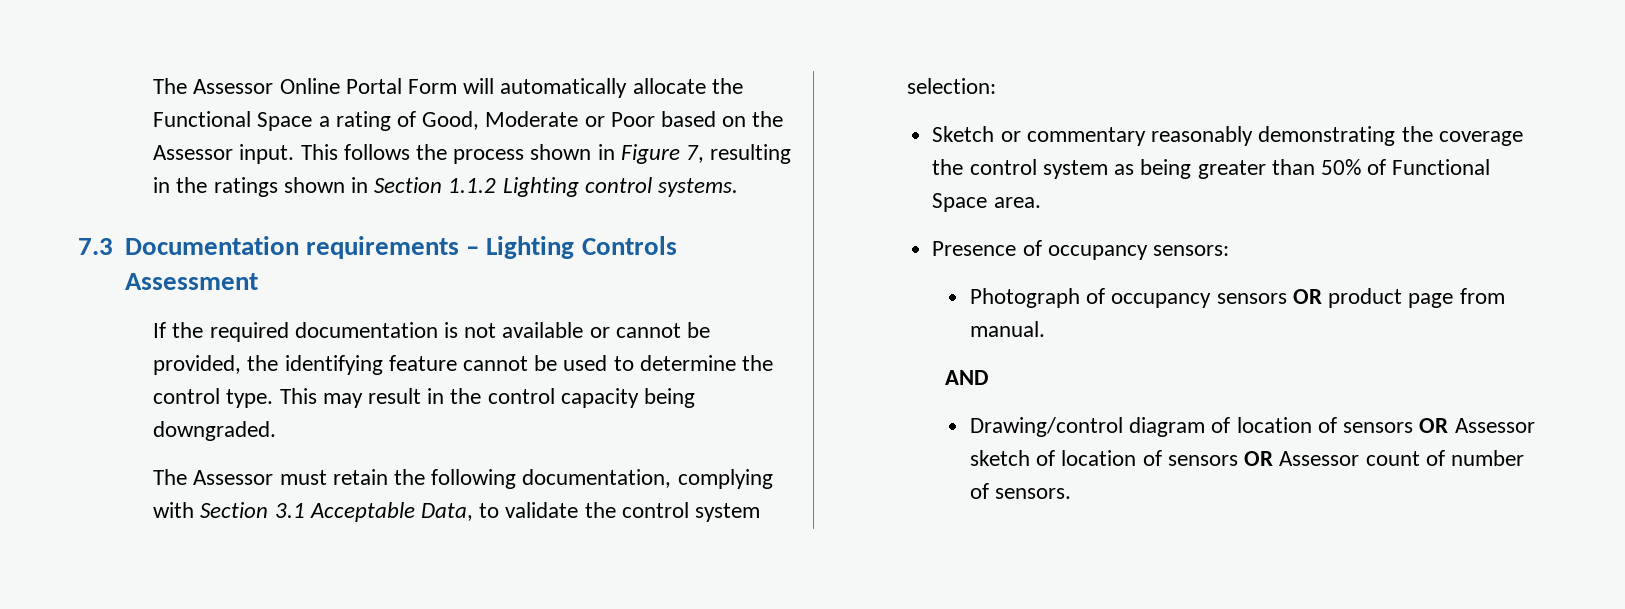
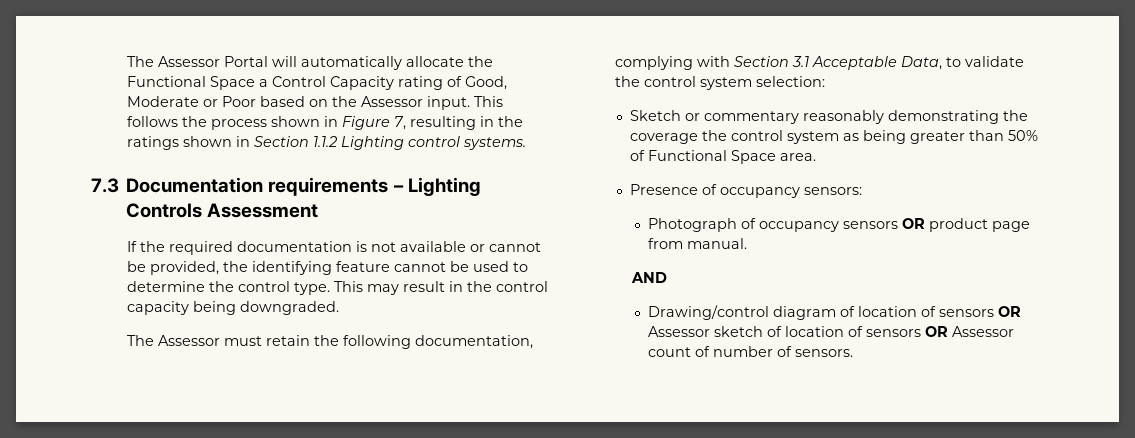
[153,78,458,94] The Assessor Online Portal Form -> [126,56,268,67] The Assessor Portal
(330, 121) none -> [271,76,394,90] Control Capacity

